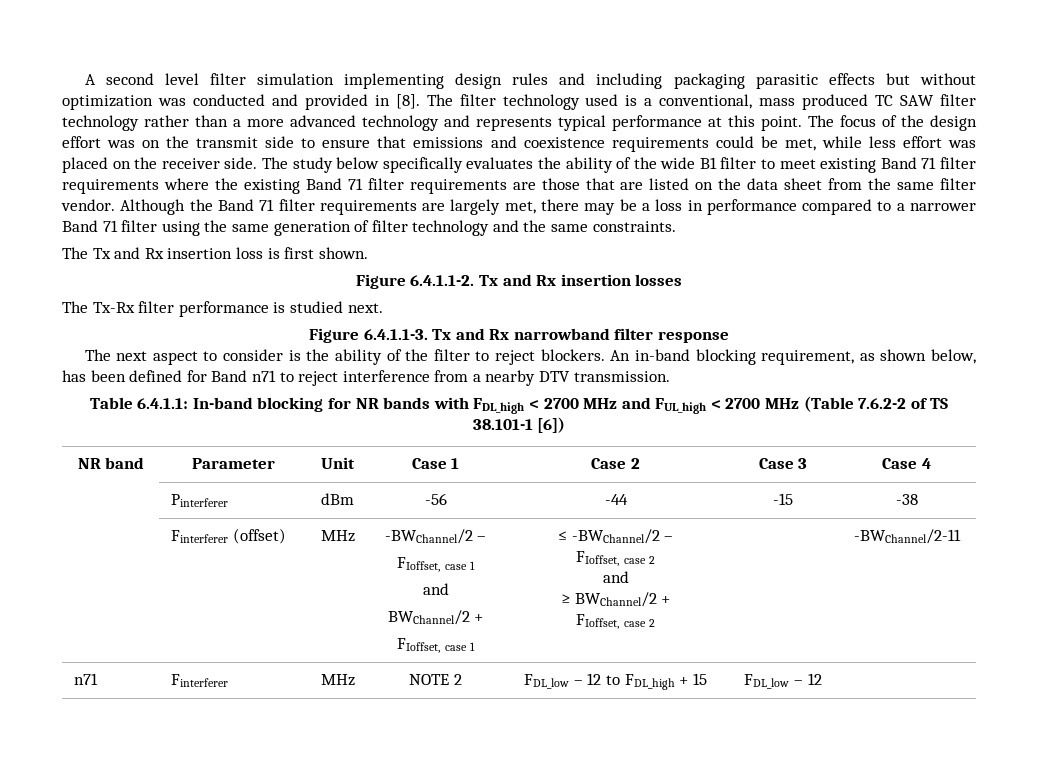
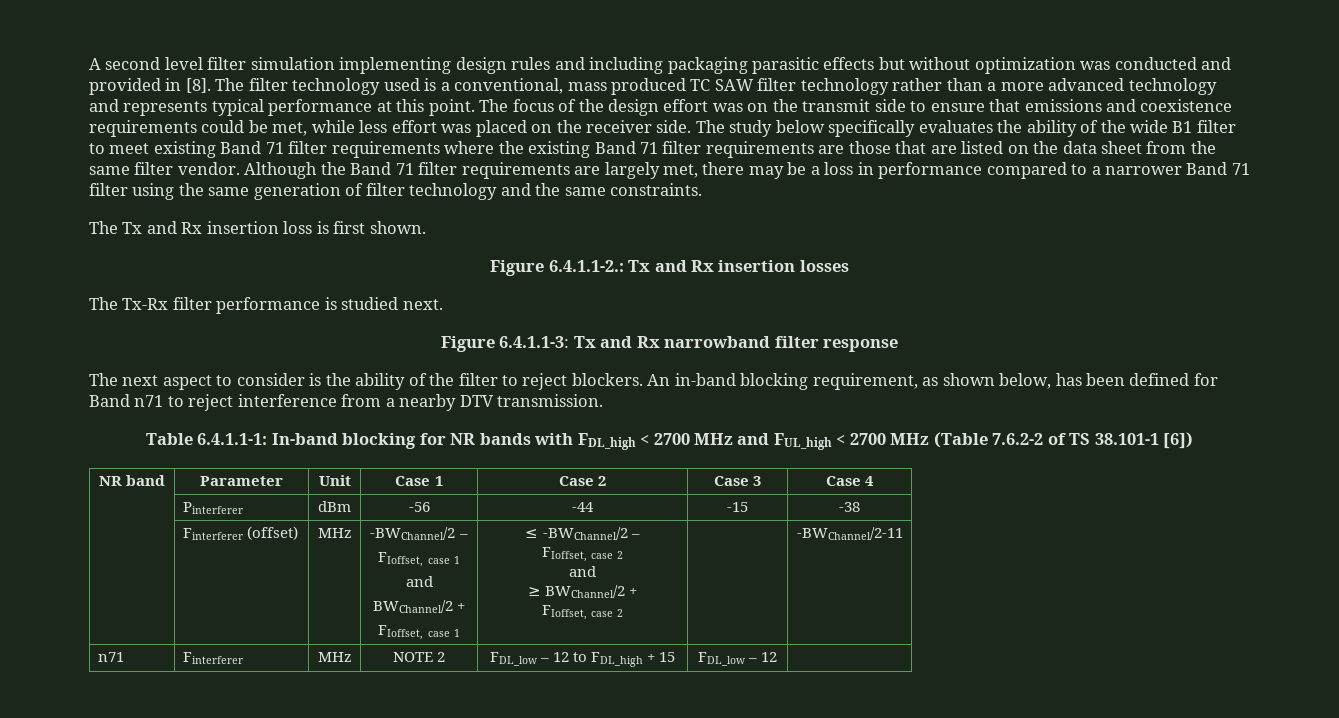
[410,275,475,286] 6.4.1.1-2. -> [548,260,624,272] 6.4.1.1-2.:
[363,329,428,340] 6.4.1.1-3. -> [499,336,570,348] 6.4.1.1-3:
[137,398,189,409] 6.4.1.1: -> [197,433,268,445] 6.4.1.1-1:

